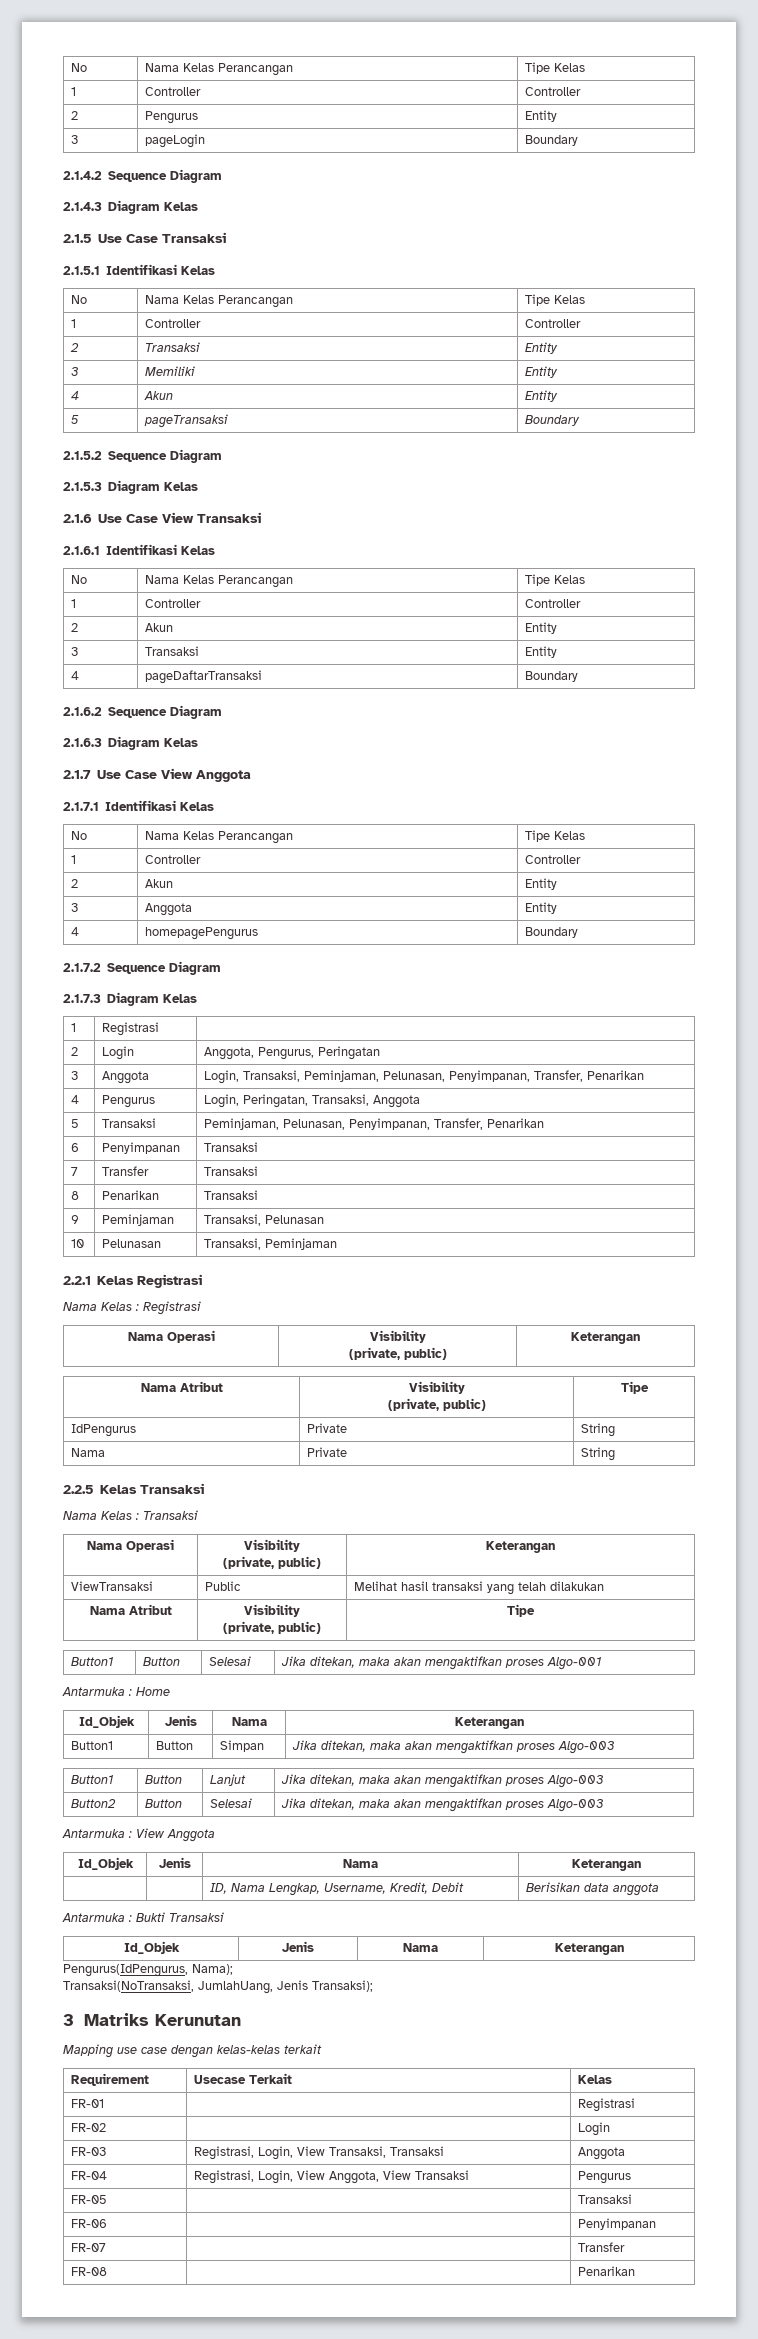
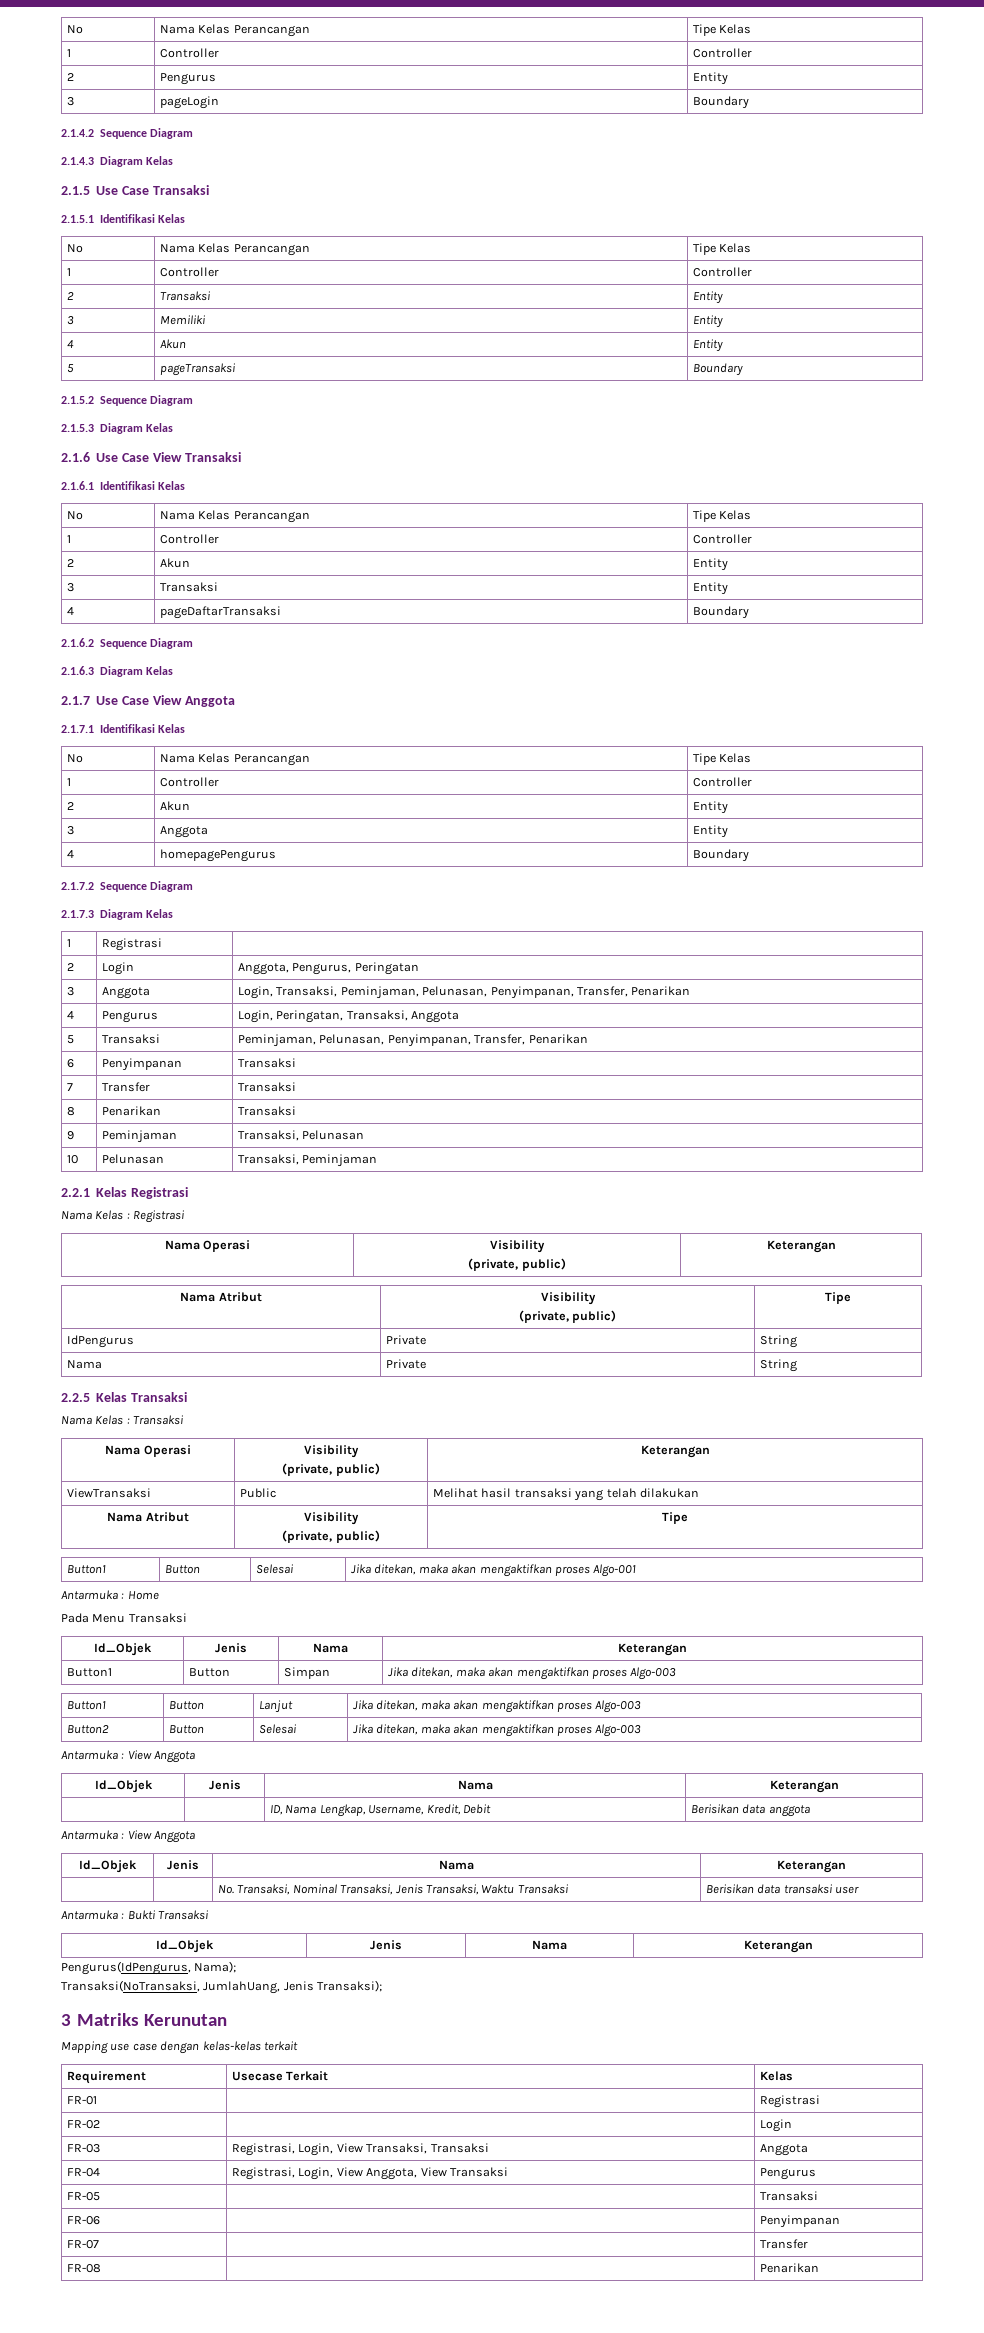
(170, 1691) none -> [61,1613,187,1623] // Pada Menu Transaksi
(659, 1889) none -> [61,1830,196,1843] [79,1860,137,1873] [167,1860,199,1870] [439,1860,474,1870] [777,1860,847,1873] [218,1884,568,1895] [706,1884,860,1894] // Antarmuka : View Anggota // Id_Objek | Jenis | Nama | Keterangan // | | No. Transaksi, Nominal Transaksi, Jenis Transaksi, Waktu Transaksi | Berisikan data transaksi user

